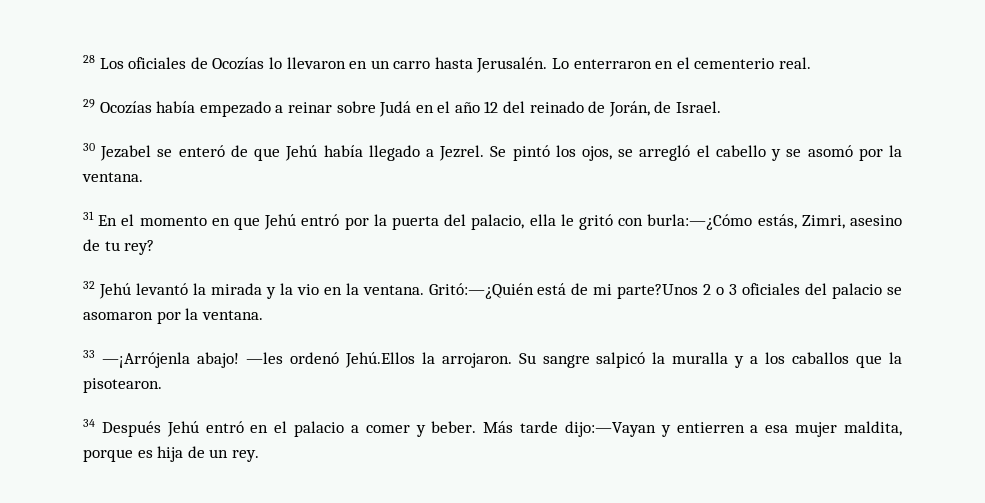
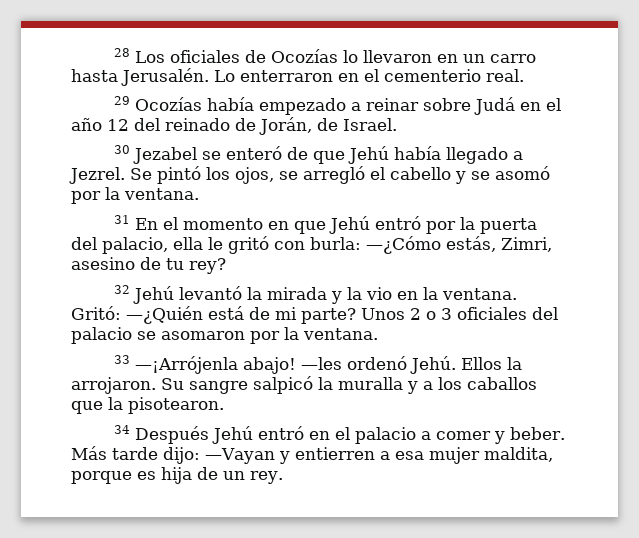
[647,214,753,230] burla:—¿Cómo -> [310,236,441,254] burla: —¿Cómo
[428,283,534,299] Gritó:—¿Quién -> [71,306,203,324] Gritó: —¿Quién
[617,284,699,299] parte?Unos -> [301,308,405,324] parte? Unos
[344,352,415,368] Jehú.Ellos -> [409,356,502,374] Jehú. Ellos
[564,421,656,437] dijo:—Vayan -> [163,447,275,464] dijo: —Vayan

